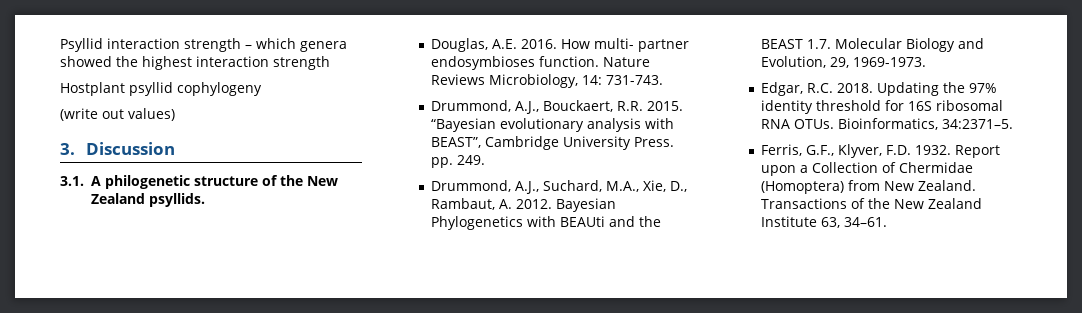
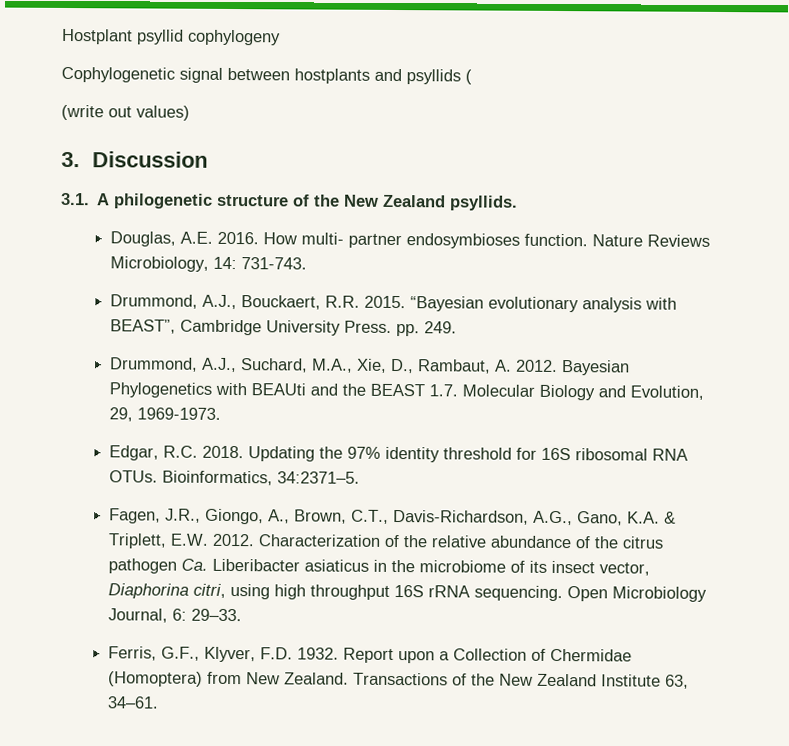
[60,38,347,52] [60,56,330,70] [60,82,262,96] Psyllid interaction strength – which genera showed the highest interaction strength // Hostplant psyllid cophylogeny -> [62,28,281,46] [61,66,472,85] Hostplant psyllid cophylogeny // Cophylogenetic signal between hostplants and psyllids (
(1013, 124) none -> [108,508,676,526] [107,533,664,549] [107,558,650,576] [107,583,707,602] [107,608,242,623] // Fagen, J.R., Giongo, A., Brown, C.T., Davis-Richardson, A.G., Gano, K.A. & Triplett, E.W. 2012. Characterization of the relative abundance of the citrus pathogen Ca. Liberibacter asiaticus in the microbiome of its insect vector, Diaphorina citri, using high throughput 16S rRNA sequencing. Open Microbiology Journal, 6: 29–33.

